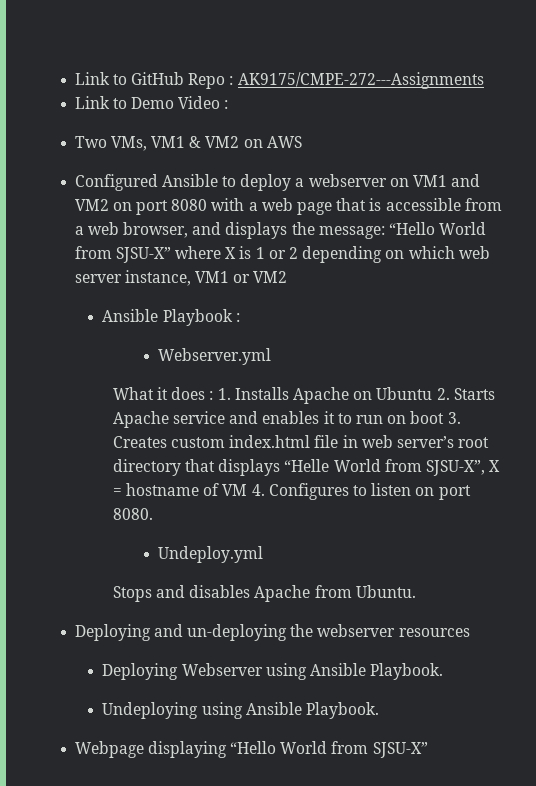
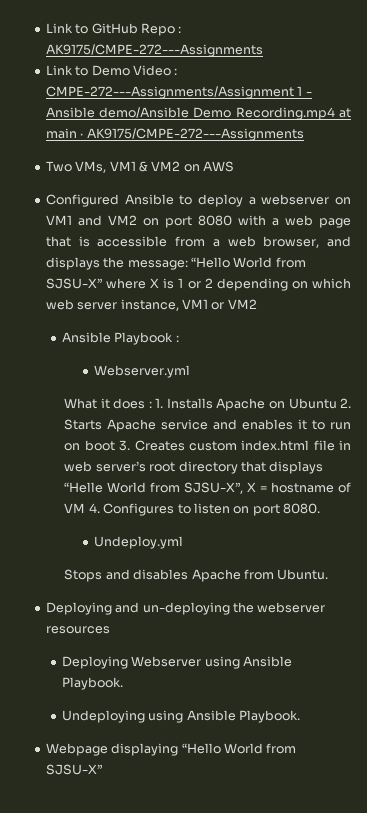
(229, 104) none -> [45,86,312,99] [45,107,351,120] [45,128,304,141] CMPE-272---Assignments/Assignment 1 - Ansible demo/Ansible Demo Recording.mp4 at main · AK9175/CMPE-272---Assignments

